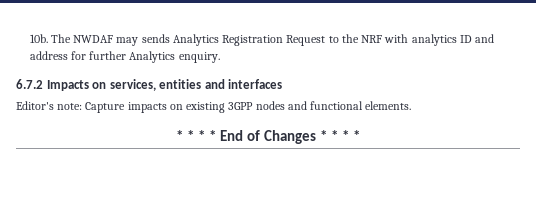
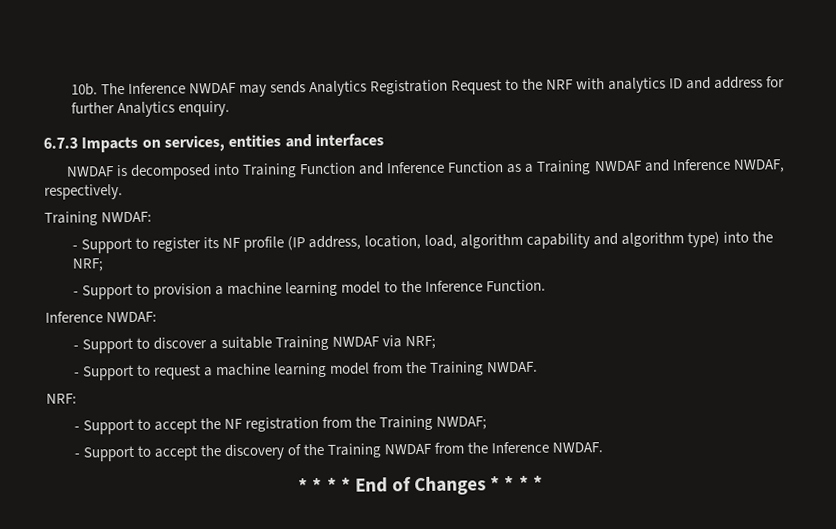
(71, 38) none -> [127,82,186,94] Inference
[16,79,43,89] 6.7.2 -> [43,137,78,149] 6.7.3
[16,101,412,113] Editor's note: Capture impacts on existing 3GPP nodes and functional elements. -> [65,158,785,180] [44,184,123,200] [44,211,153,226] [71,231,774,254] [71,258,104,272] [72,279,547,300] [45,311,158,323] [72,335,436,354] [73,361,539,381] [46,393,77,404] [73,415,488,435] [73,441,604,462] NWDAF is decomposed into Training Function and Inference Function as a Training NWDAF and Inference NWDAF, respectively. // Training NWDAF: // - Support to register its NF profile (IP address, location, load, algorithm capability and algorithm type) into the NRF; // - Support to provision a machine learning model to the Inference Function. // Inference NWDAF: // - Support to discover a suitable Training NWDAF via NRF; // - Support to request a machine learning model from the Training NWDAF. // NRF: // - Support to accept the NF registration from the Training NWDAF; // - Support to accept the discovery of the Training NWDAF from the Inference NWDAF.

